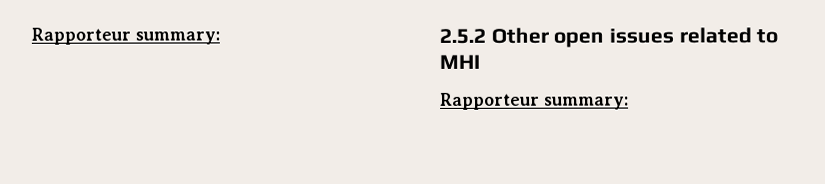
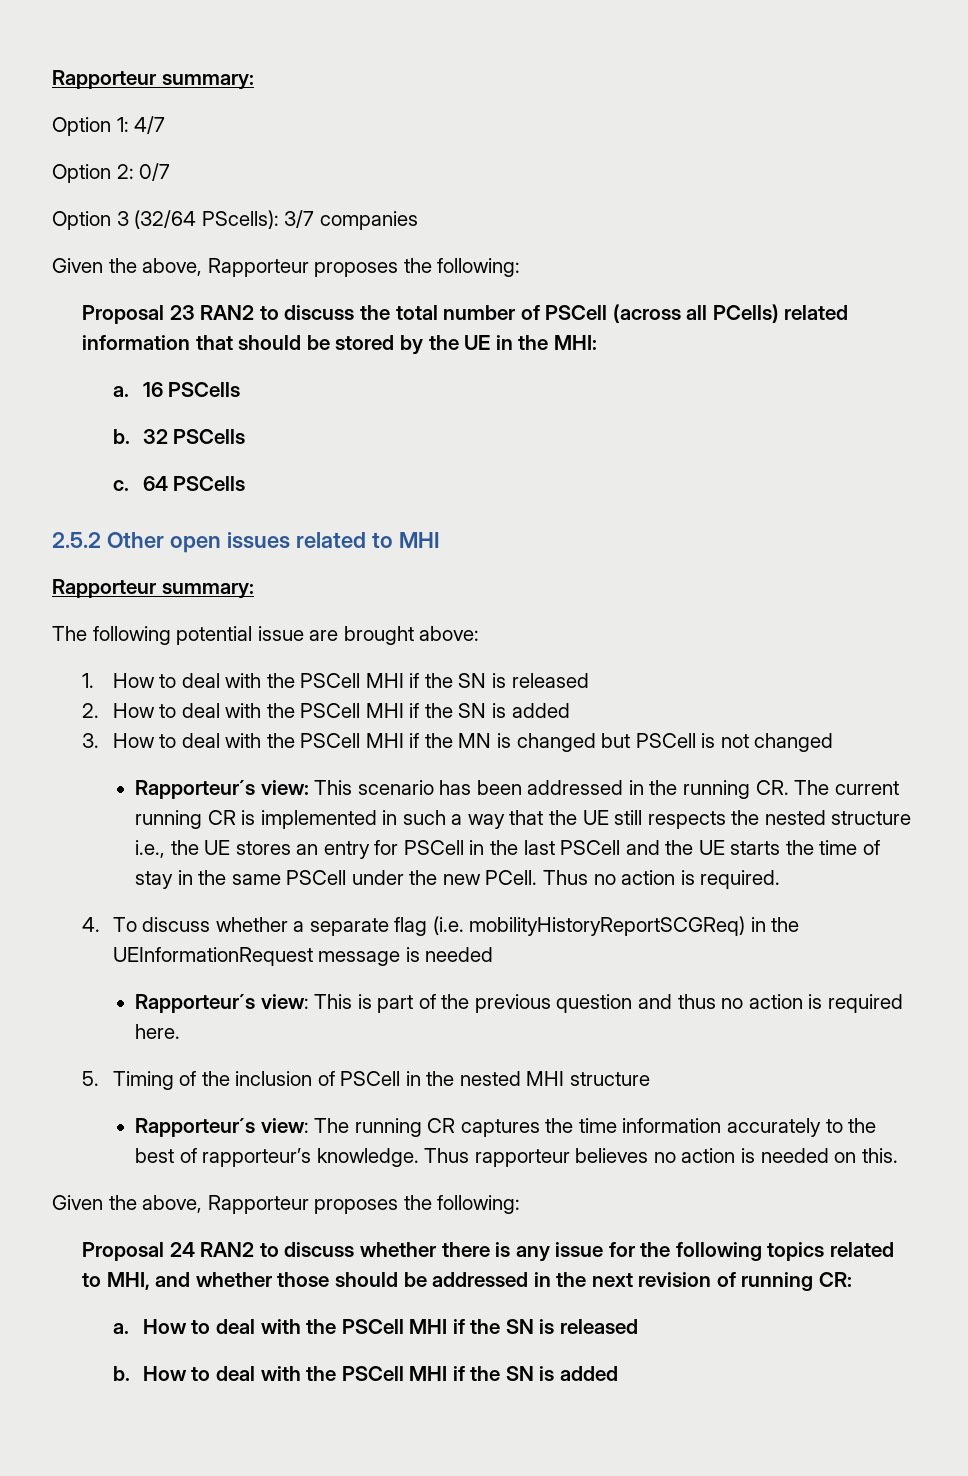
[31,27,220,45] Rapporteur summary: -> [52,70,254,90] [52,116,166,136] [52,163,171,183] [52,210,418,230] [52,258,521,277] [82,304,849,324] [82,335,597,355] [112,382,241,397] [112,429,246,444] [112,476,246,491] Rapporteur summary: // Option 1: 4/7 // Option 2: 0/7 // Option 3 (32/64 PScells): 3/7 companies // Given the above, Rapporteur proposes the following: // Proposal 23 RAN2 to discuss the total number of PSCell (across all PCells) related information that should be stored by the UE in the MHI: // a. 16 PSCells // b. 32 PSCells // c. 64 PSCells
(629, 103) none -> [52,626,480,645] [82,673,589,688] [82,703,570,718] [82,733,834,752] [135,780,899,799] [135,810,912,829] [135,840,880,859] [135,870,781,889] [82,916,800,936] [112,947,494,966] [135,994,903,1013] [135,1024,181,1039] [82,1071,650,1090] [135,1118,877,1137] [135,1148,898,1167] [52,1195,521,1214] [82,1242,894,1262] [82,1272,852,1291] [112,1319,638,1334] [112,1366,618,1381] // The following potential issue are brought above: // 1. How to deal with the PSCell MHI if the SN is released // 2. How to deal with the PSCell MHI if the SN is added // 3. How to deal with the PSCell MHI if the MN is changed but PSCell is not changed // Rapporteur´s view: This scenario has been addressed in the running CR. The current running CR is implemented in such a way that the UE still respects the nested structure i.e., the UE stores an entry for PSCell in the last PSCell and the UE starts the time of stay in the same PSCell under the new PCell. Thus no action is required. // 4. To discuss whether a separate flag (i.e. mobilityHistoryReportSCGReq) in the UEInformationRequest message is needed // Rapporteur´s view: This is part of the previous question and thus no action is required here. // 5. Timing of the inclusion of PSCell in the nested MHI structure // Rapporteur´s view: The running CR captures the time information accurately to the best of rapporteur’s knowledge. Thus rapporteur believes no action is needed on this. // Given the above, Rapporteur proposes the following: // Proposal 24 RAN2 to discuss whether there is any issue for the following topics related to MHI, and whether those should be addressed in the next revision of running CR: // a. How to deal with the PSCell MHI if the SN is released // b. How to deal with the PSCell MHI if the SN is added

